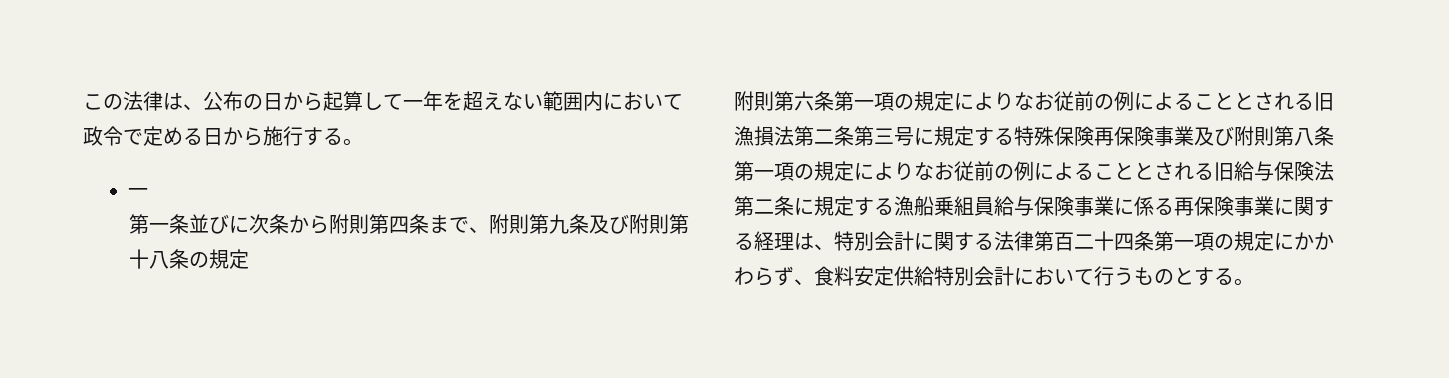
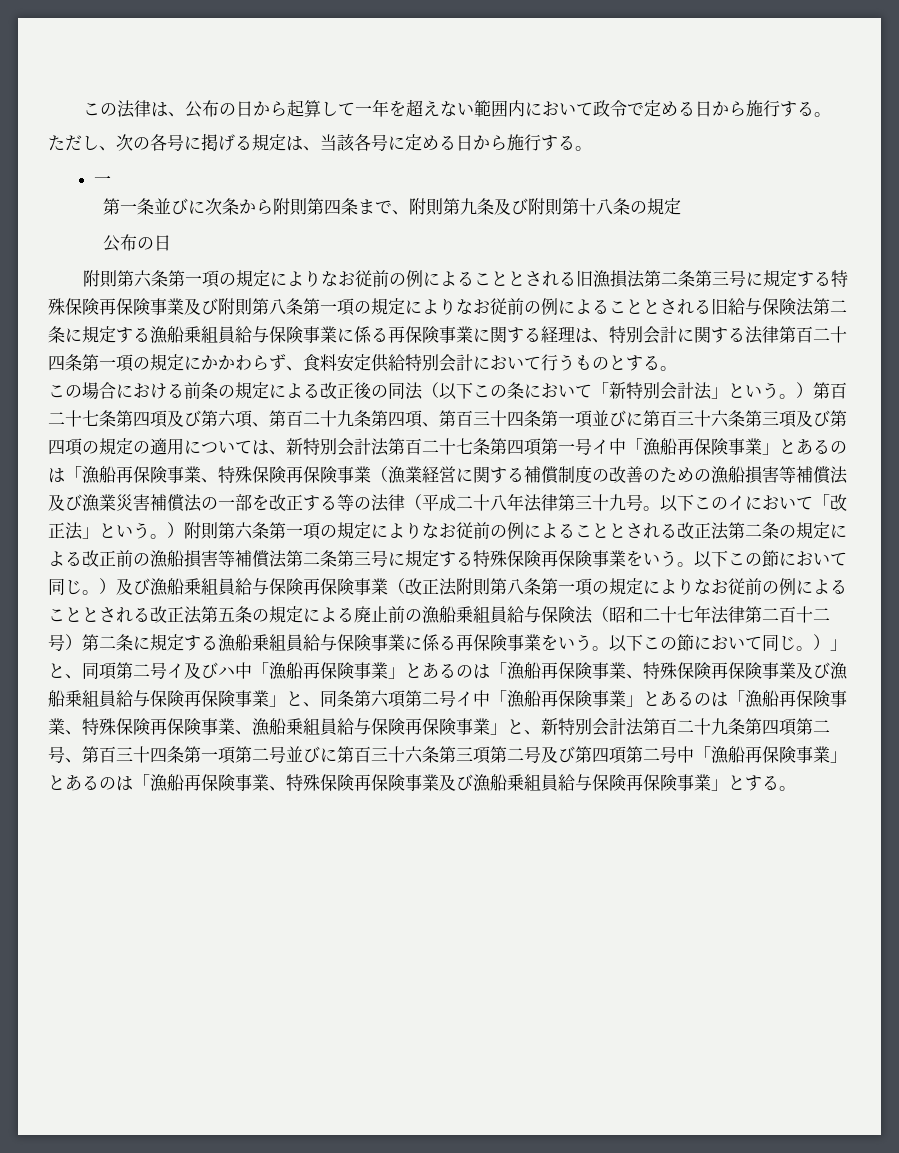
(363, 142) none -> [48,133,592,152] // ただし、次の各号に掲げる規定は、当該各号に定める日から施行する。
(249, 259) none -> [102,234,171,252] // 公布の日
(1254, 282) none -> [48,382,847,400] [48,410,847,428] [48,438,847,456] [48,466,848,484] [48,493,847,512] [48,522,847,540] [48,550,847,568] [48,578,847,596] [48,605,830,624] [48,634,847,652] [48,662,848,680] [48,690,847,708] [48,718,830,736] [48,746,847,764] [48,774,796,792] // この場合における前条の規定による改正後の同法（以下この条において「新特別会計法」という。）第百二十七条第四項及び第六項、第百二十九条第四項、第百三十四条第一項並びに第百三十六条第三項及び第四項の規定の適用については、新特別会計法第百二十七条第四項第一号イ中「漁船再保険事業」とあるのは「漁船再保険事業、特殊保険再保険事業（漁業経営に関する補償制度の改善のための漁船損害等補償法及び漁業災害補償法の一部を改正する等の法律（平成二十八年法律第三十九号。以下このイにおいて「改正法」という。）附則第六条第一項の規定によりなお従前の例によることとされる改正法第二条の規定による改正前の漁船損害等補償法第二条第三号に規定する特殊保険再保険事業をいう。以下この節において同じ。）及び漁船乗組員給与保険再保険事業（改正法附則第八条第一項の規定によりなお従前の例によることとされる改正法第五条の規定による廃止前の漁船乗組員給与保険法（昭和二十七年法律第二百十二号）第二条に規定する漁船乗組員給与保険事業に係る再保険事業をいう。以下この節において同じ。）」と、同項第二号イ及びハ中「漁船再保険事業」とあるのは「漁船再保険事業、特殊保険再保険事業及び漁船乗組員給与保険再保険事業」と、同条第六項第二号イ中「漁船再保険事業」とあるのは「漁船再保険事業、特殊保険再保険事業、漁船乗組員給与保険再保険事業」と、新特別会計法第百二十九条第四項第二号、第百三十四条第一項第二号並びに第百三十六条第三項第二号及び第四項第二号中「漁船再保険事業」とあるのは「漁船再保険事業、特殊保険再保険事業及び漁船乗組員給与保険再保険事業」とする。

